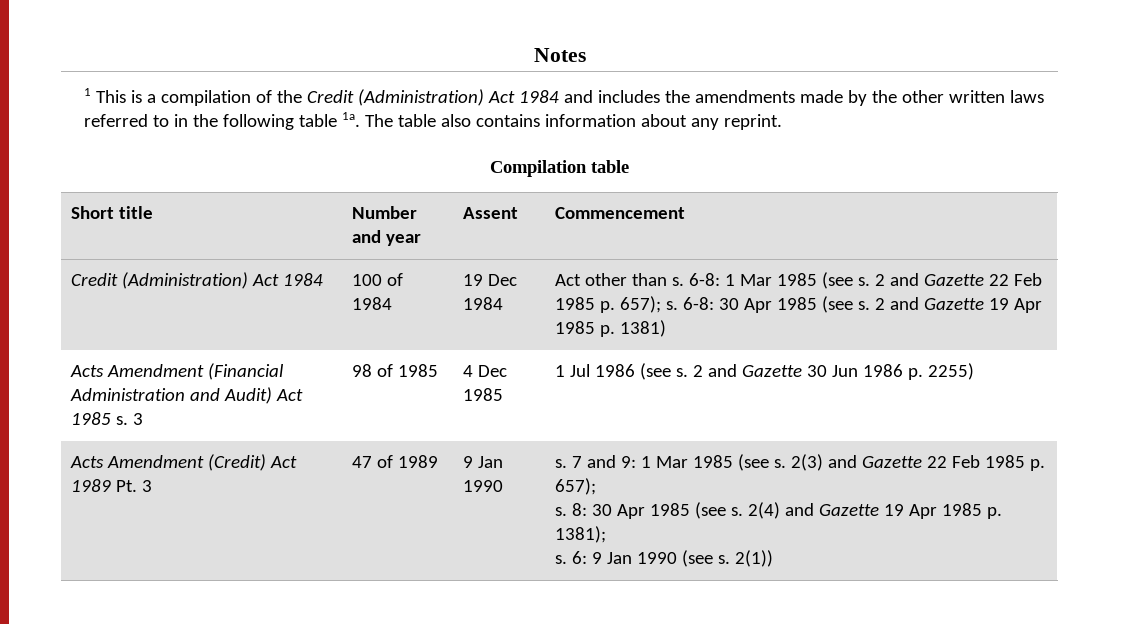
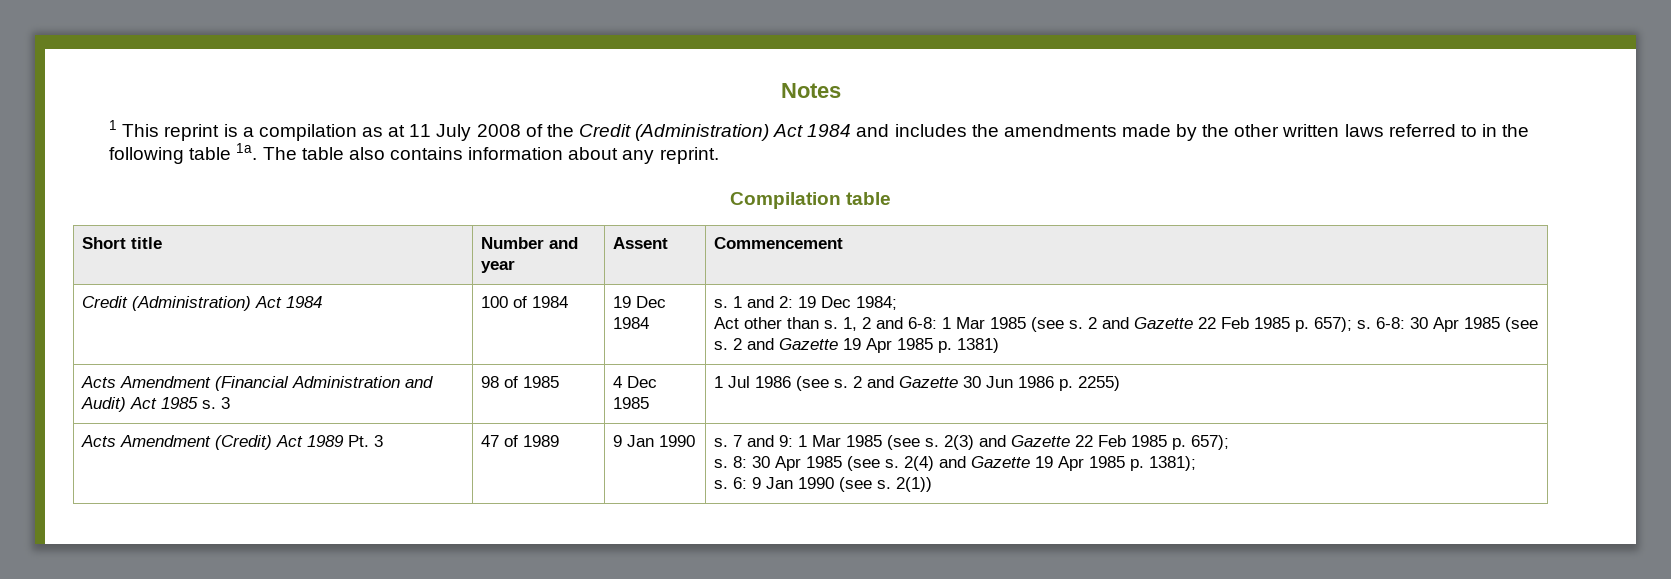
(127, 96) none -> [164,124,220,141] reprint
(252, 98) none -> [361,124,521,141] as at 11 July 2008
(504, 303) none -> [713,296,897,310] s. 1 and 2: 19 Dec 1984; //
(685, 281) none -> [842,317,903,331] 1, 2 and

